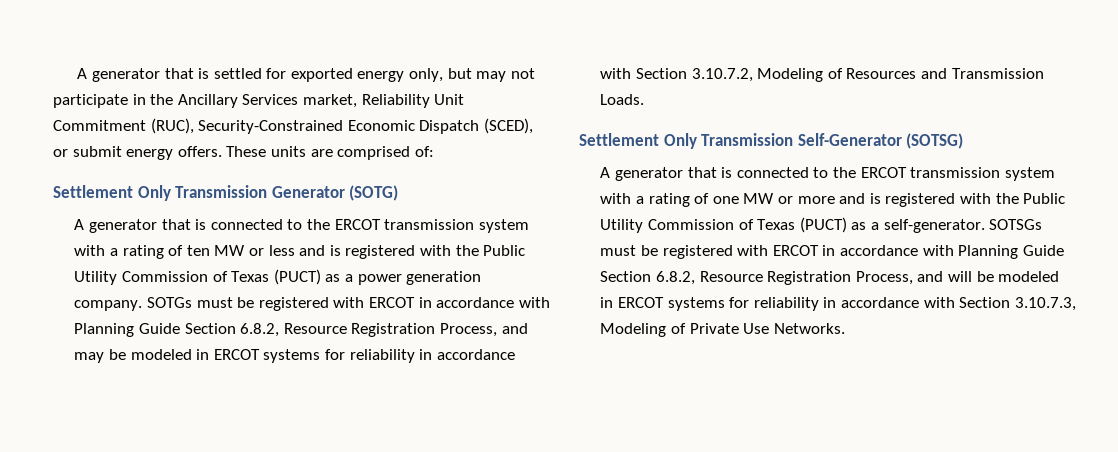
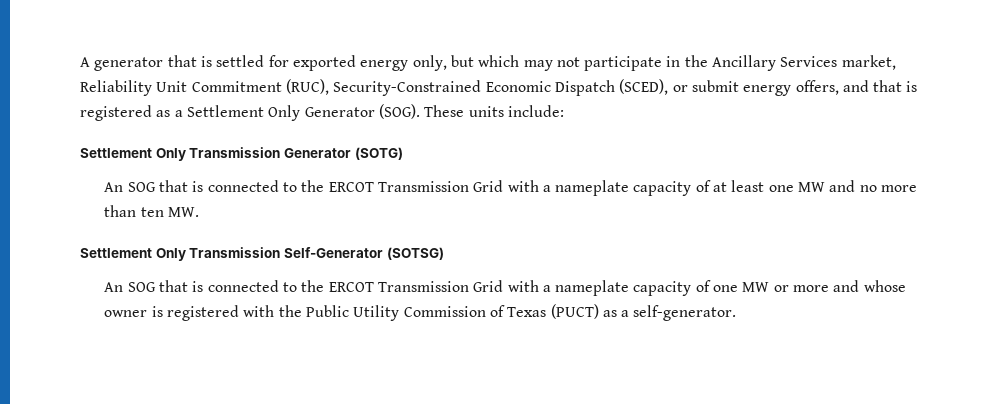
(472, 73) none -> [478,55,520,67] which
[177,146,434,160] offers. These units are comprised of: -> [795,80,918,95] [80,104,564,121] offers, and that is registered as a Settlement Only Generator (SOG). These units include:
[74,219,529,233] [74,245,526,259] [74,269,482,285] [74,297,550,311] [74,323,528,337] [74,349,515,363] [600,68,1044,82] [600,94,645,105] A generator that is connected to the ERCOT transmission system with a rating of ten MW or less and is registered with the Public Utility Commission of Texas (PUCT) as a power generation company. SOTGs must be registered with ERCOT in accordance with Planning Guide Section 6.8.2, Resource Registration Process, and may be modeled in ERCOT systems for reliability in accordance with Section 3.10.7.2, Modeling of Resources and Transmission Loads. -> [104,180,918,196] [104,205,199,217] An SOG that is connected to the ERCOT Transmission Grid with a nameplate capacity of at least one MW and no more than ten MW.
[600,167,1055,181] [600,193,690,207] A generator that is connected to the ERCOT transmission system with a rating -> [104,280,692,296] An SOG that is connected to the ERCOT Transmission Grid with a nameplate capacity
(866, 198) none -> [863,280,906,292] [104,310,148,317] whose owner
[989,219,1043,230] [600,245,1064,259] [600,271,1060,285] [600,297,1076,311] [600,323,845,337] SOTSGs must be registered with ERCOT in accordance with Planning Guide Section 6.8.2, Resource Registration Process, and will be modeled in ERCOT systems for reliability in accordance with Section 3.10.7.3, Modeling of Private Use Networks. -> (737, 313) none

